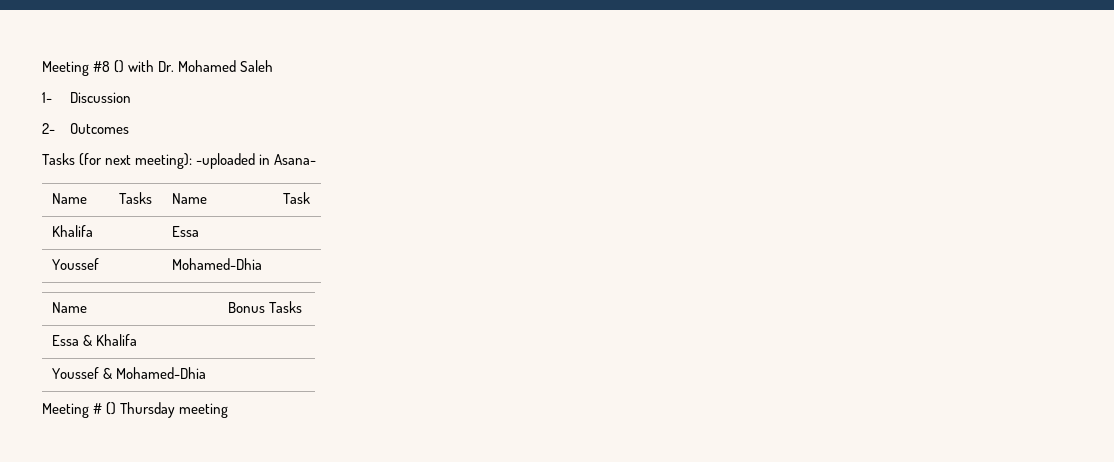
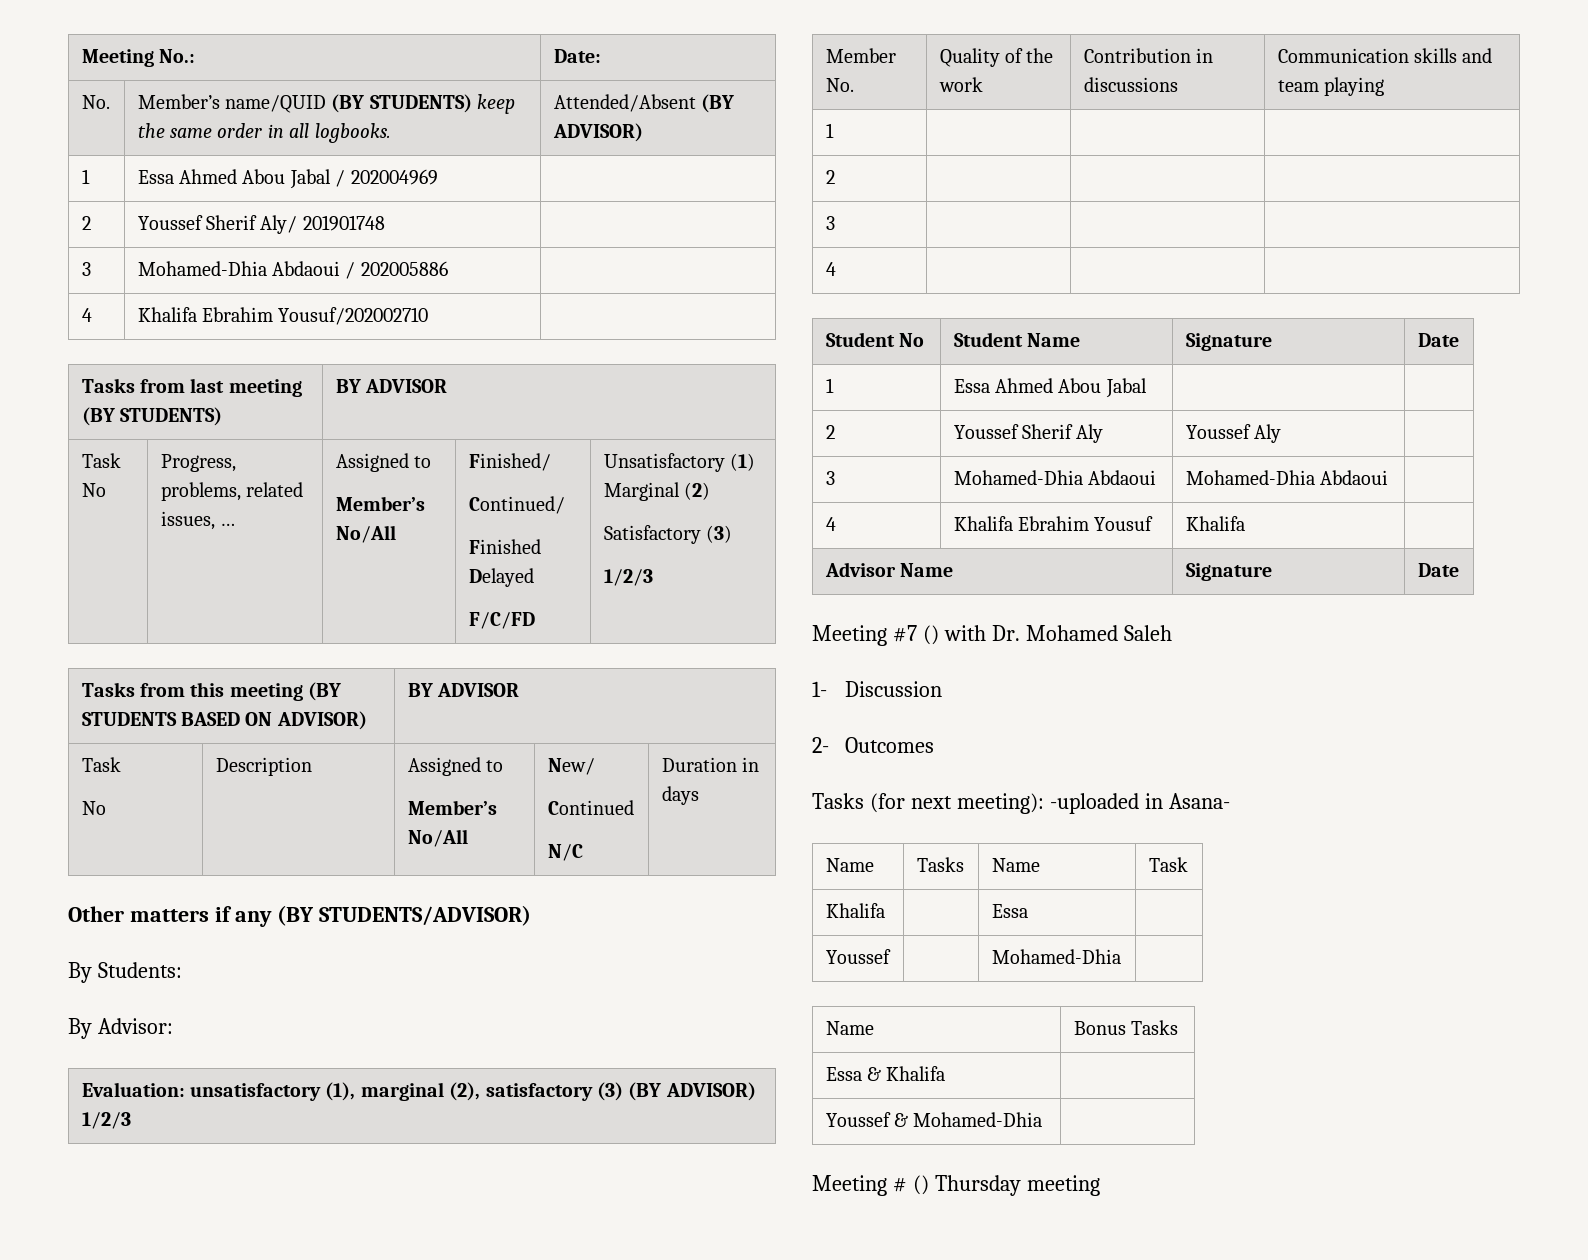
[42,61,111,76] Meeting #8 -> [81,49,195,67] [553,49,601,63] [81,95,110,109] [137,94,516,114] [137,123,391,143] [553,94,734,113] [552,123,643,142] [81,169,90,184] [137,169,438,189] [81,216,91,230] [137,215,385,234] [81,262,91,276] [137,261,448,279] [81,308,92,322] [137,307,429,325] [81,378,302,397] [81,407,222,426] [335,379,447,393] [81,453,121,468] [81,483,106,497] [160,454,236,472] [160,482,303,501] [160,511,235,530] [335,453,431,472] [335,496,425,511] [335,525,396,543] [468,453,551,471] [468,496,565,514] [468,539,541,554] [468,568,534,587] [468,612,535,629] [603,453,755,472] [603,482,710,501] [603,525,732,544] [603,569,653,586] [81,682,342,701] [81,711,367,730] [407,683,519,697] [81,757,121,772] [81,801,106,815] [215,757,312,776] [407,757,503,776] [407,800,497,815] [407,829,468,847] [547,758,595,775] [547,800,634,815] [547,844,583,861] [661,757,759,772] [661,786,699,805] [68,905,531,927] [68,962,182,983] [68,1018,173,1039] [81,1082,756,1101] [81,1112,131,1129] [825,48,896,63] [825,78,854,92] [939,48,1054,67] [938,77,983,92] [1083,48,1213,63] [1083,77,1178,92] [1277,48,1493,63] [1277,77,1384,96] [825,123,834,138] [825,170,835,184] [825,216,835,230] [825,262,836,276] [825,332,924,347] [953,332,1080,347] [1185,333,1272,351] [1417,333,1459,347] [825,378,834,393] [953,378,1147,398] [825,425,835,439] [953,424,1104,443] [1185,424,1281,443] [825,471,835,485] [953,470,1156,485] [1185,470,1388,485] [825,517,836,531] [953,516,1154,531] [1185,516,1245,531] [824,562,953,577] [1185,563,1272,581] [1417,563,1459,577] [812,625,917,646] Meeting No.: | Date: // No. | Member’s name/QUID (BY STUDENTS) keep the same order in all logbooks. | Attended/Absent (BY ADVISOR) // 1 | Essa Ahmed Abou Jabal / 202004969 | // 2 | Youssef Sherif Aly/ 201901748 | // 3 | Mohamed-Dhia Abdaoui / 202005886 | // 4 | Khalifa Ebrahim Yousuf/202002710 | // Tasks from last meeting (BY STUDENTS) | BY ADVISOR // Task No | Progress, problems, related issues, … | Assigned to // Member’s No/All | Finished/ // Continued/ // Finished Delayed // F/C/FD | Unsatisfactory (1) Marginal (2) // Satisfactory (3) // 1/2/3 // Tasks from this meeting (BY STUDENTS BASED ON ADVISOR) | BY ADVISOR // Task // No | Description | Assigned to // Member’s No/All | New/ // Continued // N/C | Duration in days // Other matters if any (BY STUDENTS/ADVISOR) // By Students: // By Advisor: // Evaluation: unsatisfactory (1), marginal (2), satisfactory (3) (BY ADVISOR) 1/2/3 // Member No. | Quality of the work | Contribution in discussions | Communication skills and team playing // 1 | | | // 2 | | | // 3 | | | // 4 | | | // Student No | Student Name | Signature | Date // 1 | Essa Ahmed Abou Jabal | | // 2 | Youssef Sherif Aly | Youssef Aly | // 3 | Mohamed-Dhia Abdaoui | Mohamed-Dhia Abdaoui | // 4 | Khalifa Ebrahim Yousuf | Khalifa | // Advisor Name | Signature | Date // Meeting #7

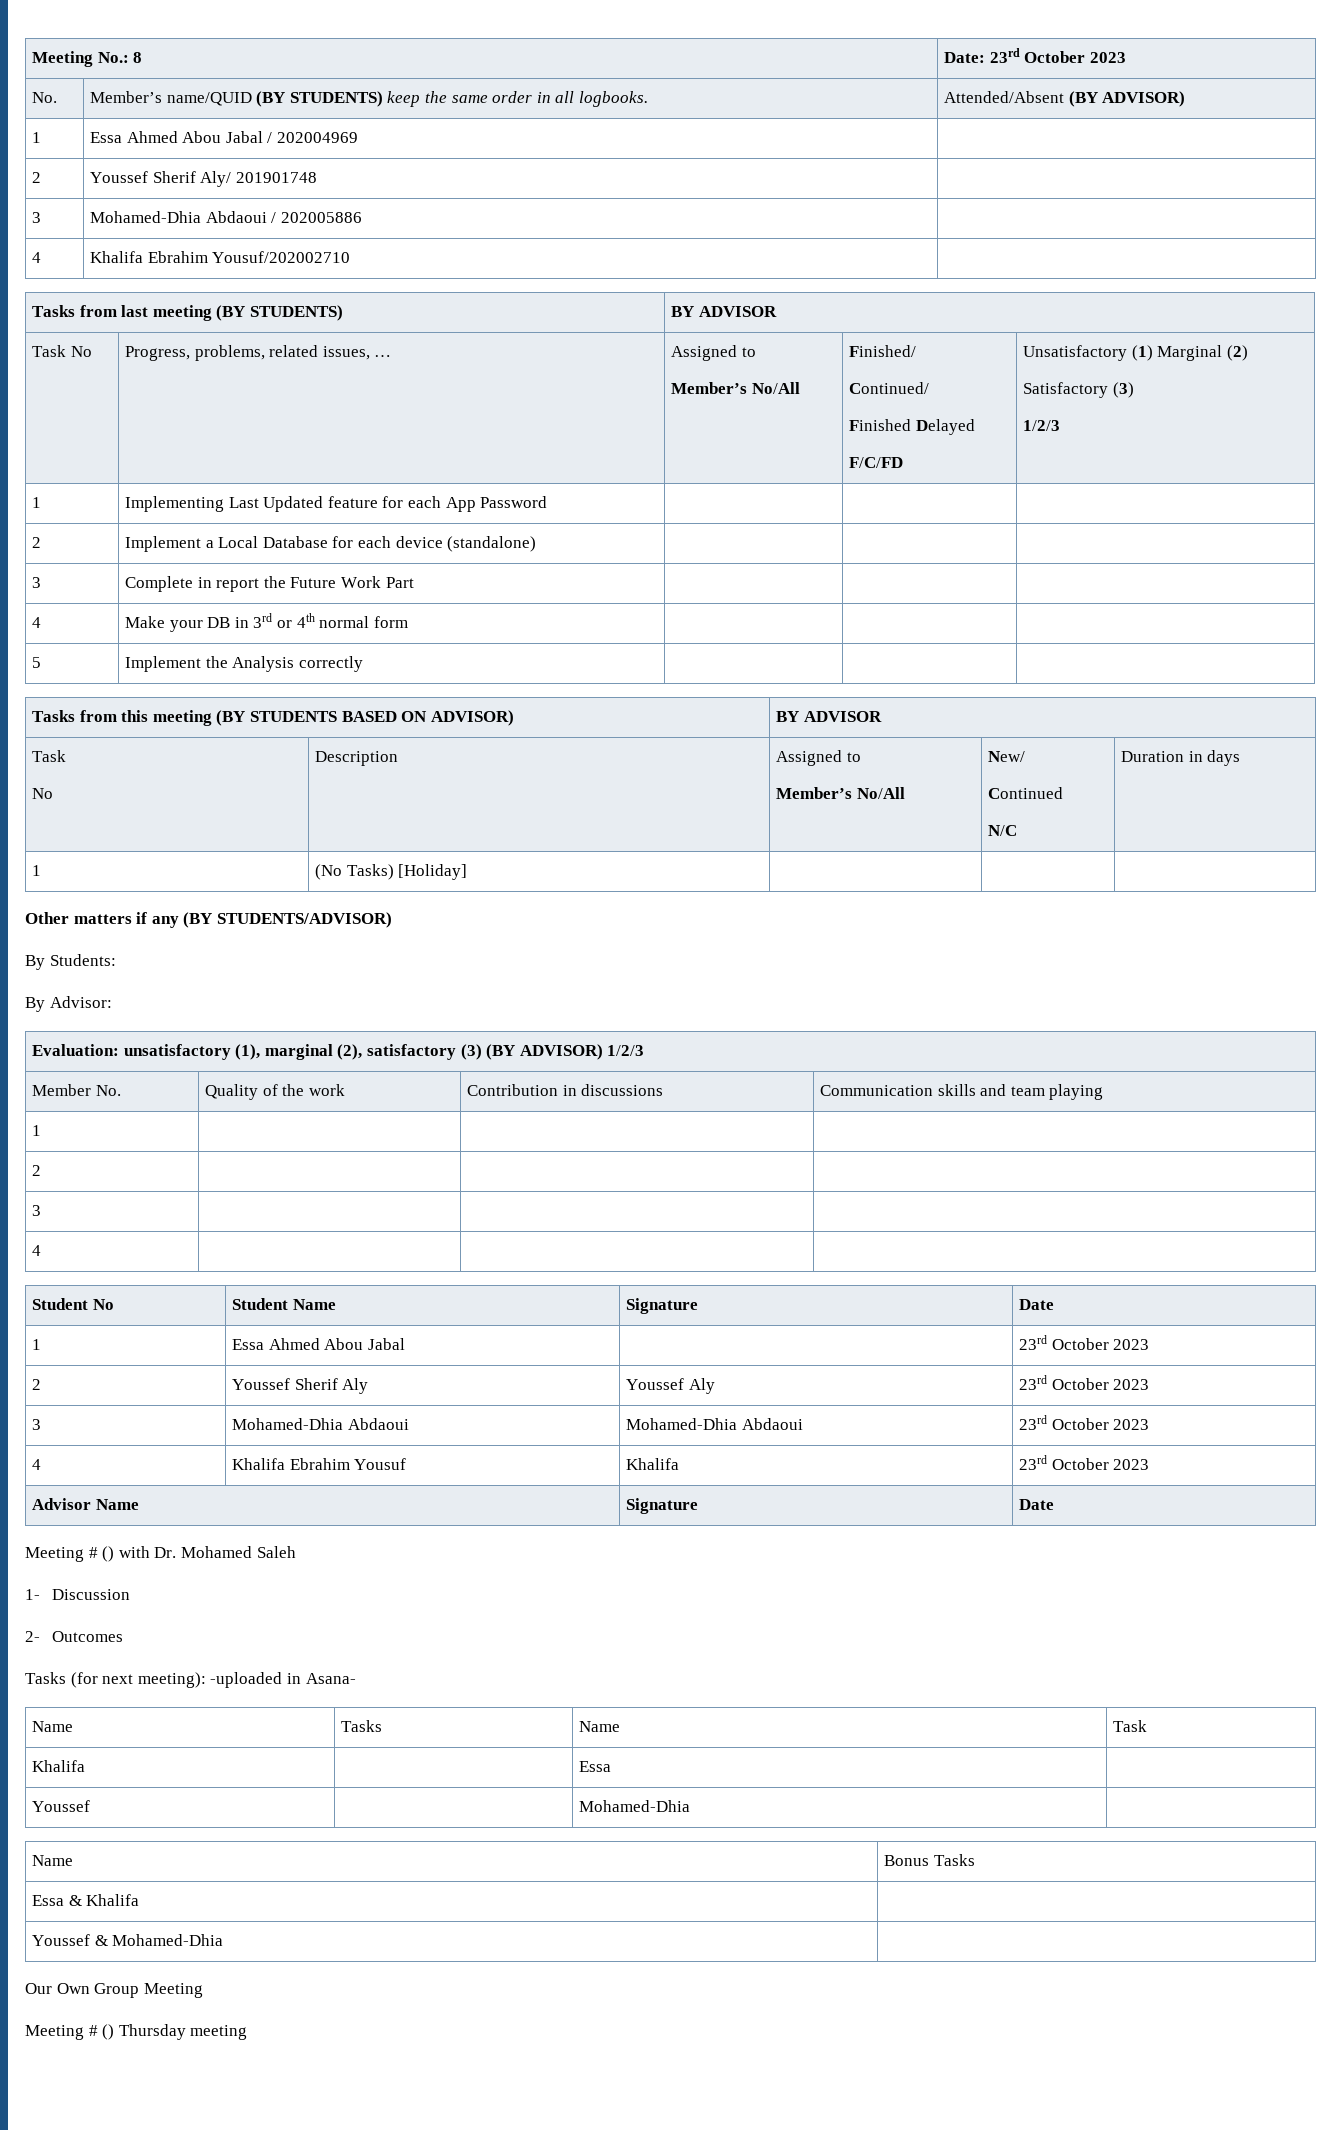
(195, 56) none -> [133,52,143,63] 8
(601, 56) none -> [989,48,1126,63] 23rd October 2023
(653, 577) none -> [32,497,42,508] [125,496,548,512] [32,537,42,548] [125,536,537,552] [32,577,42,588] [125,576,414,592] [32,617,42,628] [125,613,408,632] [32,657,42,668] [125,656,363,672] // 1 | Implementing Last Updated feature for each App Password | | | // 2 | Implement a Local Database for each device (standalone) | | | // 3 | Complete in report the Future Work Part | | | // 4 | Make your DB in 3rd or 4th normal form | | | // 5 | Implement the Analysis correctly | | |
(699, 795) none -> [32,865,42,876] [315,864,468,880] // 1 | (No Tasks) [Holiday] | | |
(1147, 388) none -> [1019,1335,1150,1350] 23rd October 2023
(1281, 433) none -> [1019,1375,1150,1390] 23rd October 2023
(1388, 477) none -> [1019,1415,1150,1430] 23rd October 2023
(1245, 523) none -> [1019,1455,1150,1470] 23rd October 2023
[892,625,917,642] #7 -> [88,1547,98,1558] #
(1043, 1119) none -> [25,1983,203,1998] // Our Own Group Meeting

